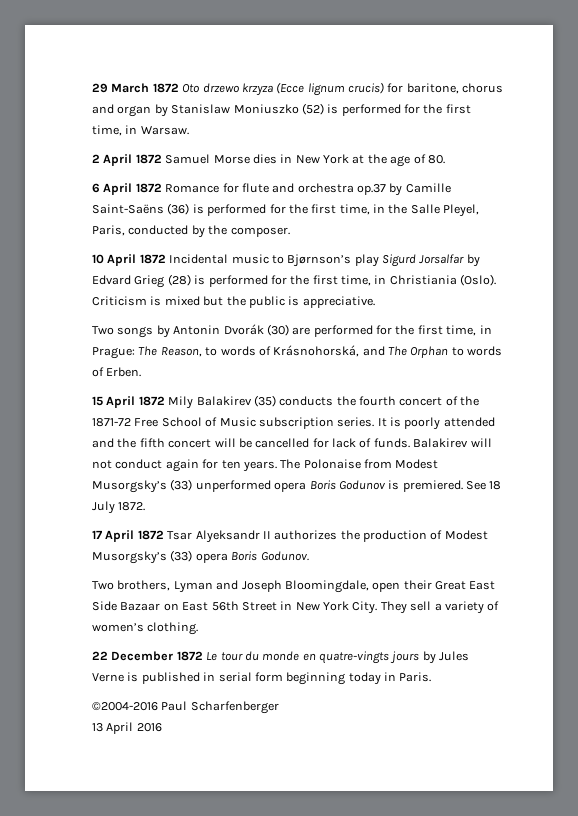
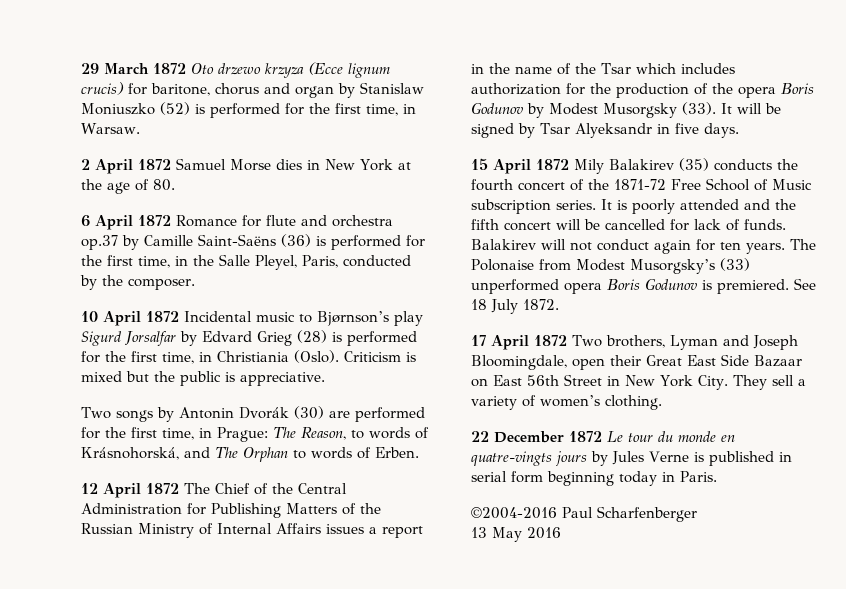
(142, 372) none -> [81,483,347,498] [81,503,381,518] [81,523,423,538] [471,63,735,75] [471,83,814,98] [471,102,781,118] [471,123,739,138] // 12 April 1872 The Chief of the Central Administration for Publishing Matters of the Russian Ministry of Internal Affairs issues a report in the name of the Tsar which includes authorization for the production of the opera Boris Godunov by Modest Musorgsky (33). It will be signed by Tsar Alyeksandr in five days.
[167,530,488,543] [92,550,309,564] Tsar Alyeksandr II authorizes the production of Modest Musorgsky’s (33) opera Boris Godunov. // -> (567, 340) none
[106,722,134,734] April -> [492,527,522,542] May

